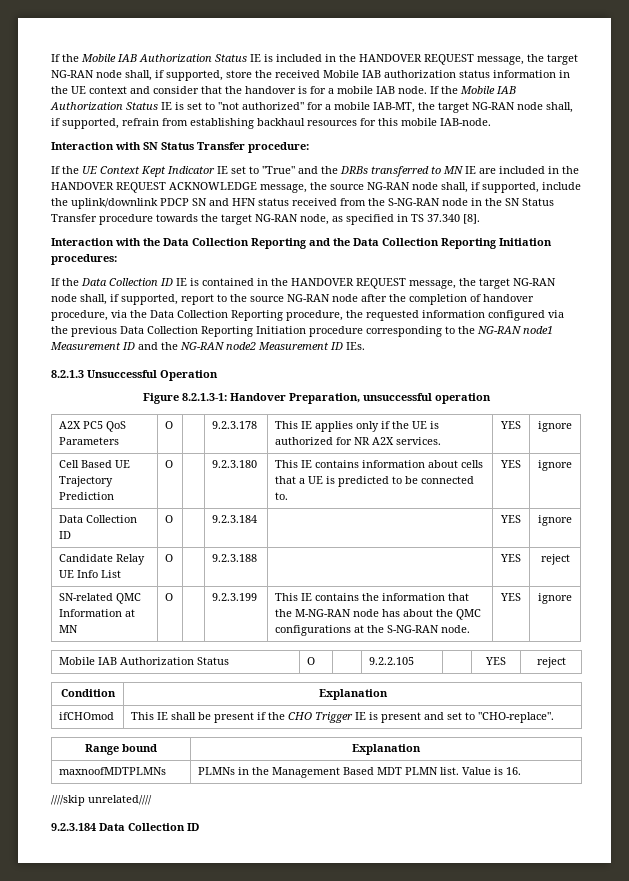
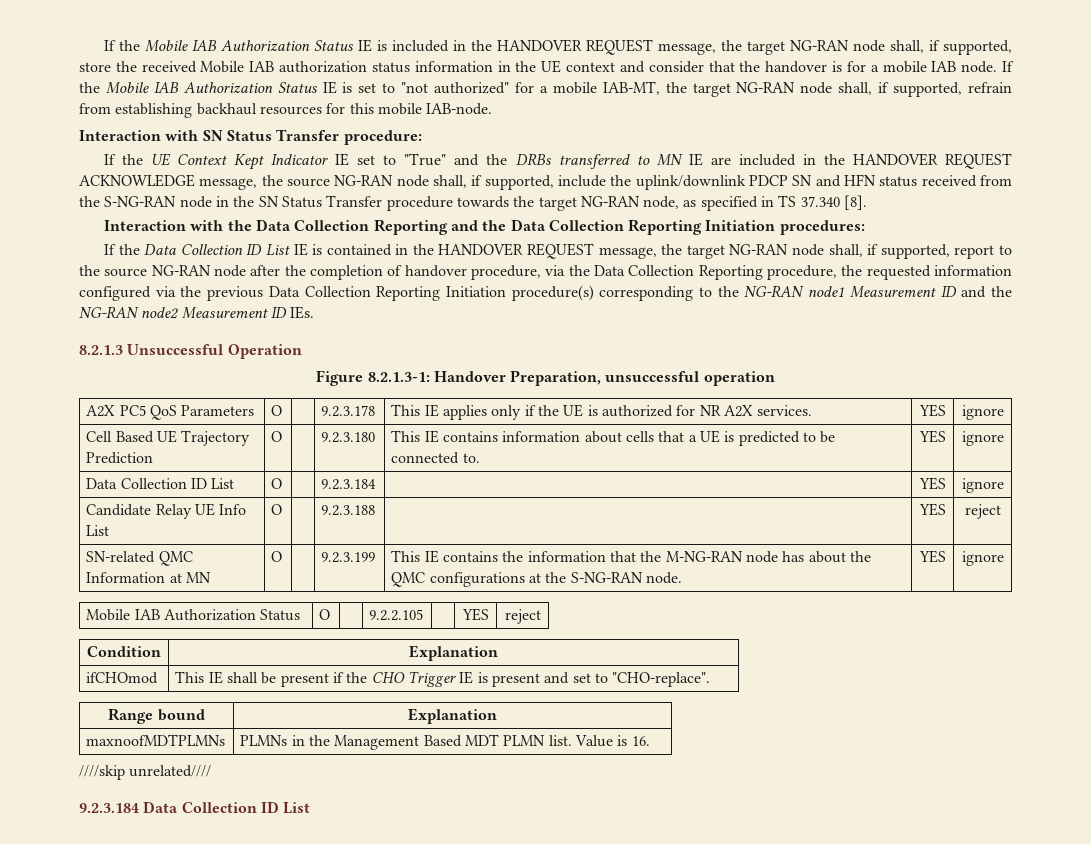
(173, 282) none -> [265,244,290,256] List
[309,326,363,337] procedure -> [511,285,594,301] procedure(s)
(72, 535) none -> [211,478,235,489] List
(199, 827) none -> [283,802,311,814] List

